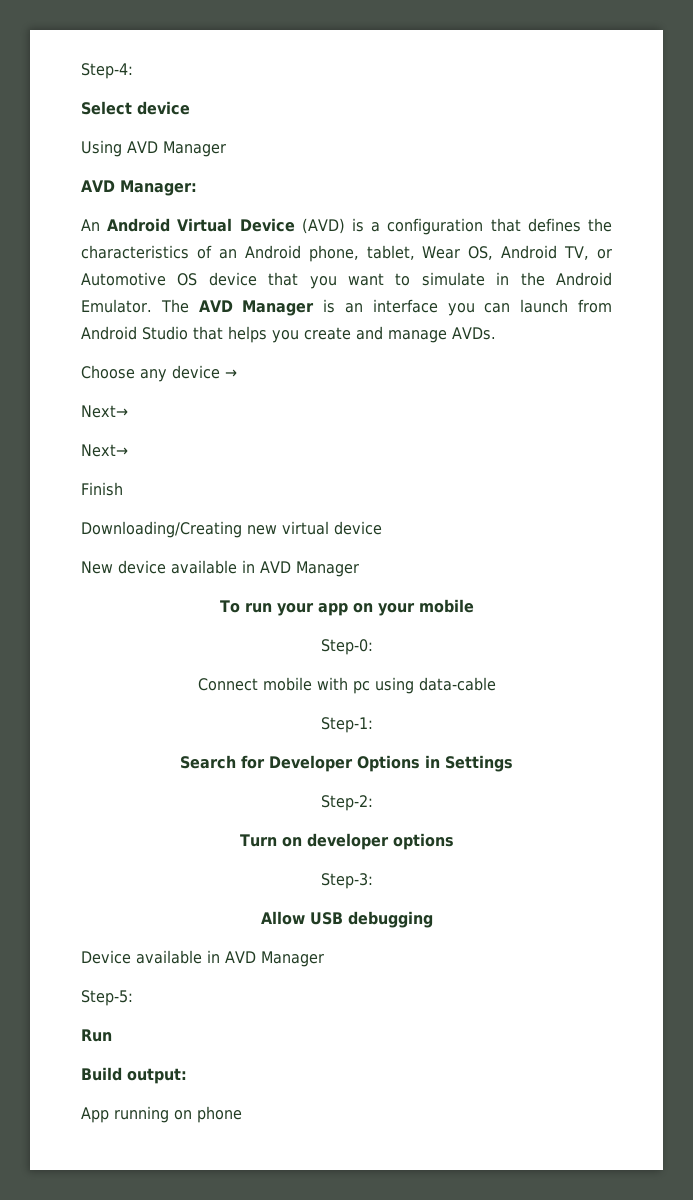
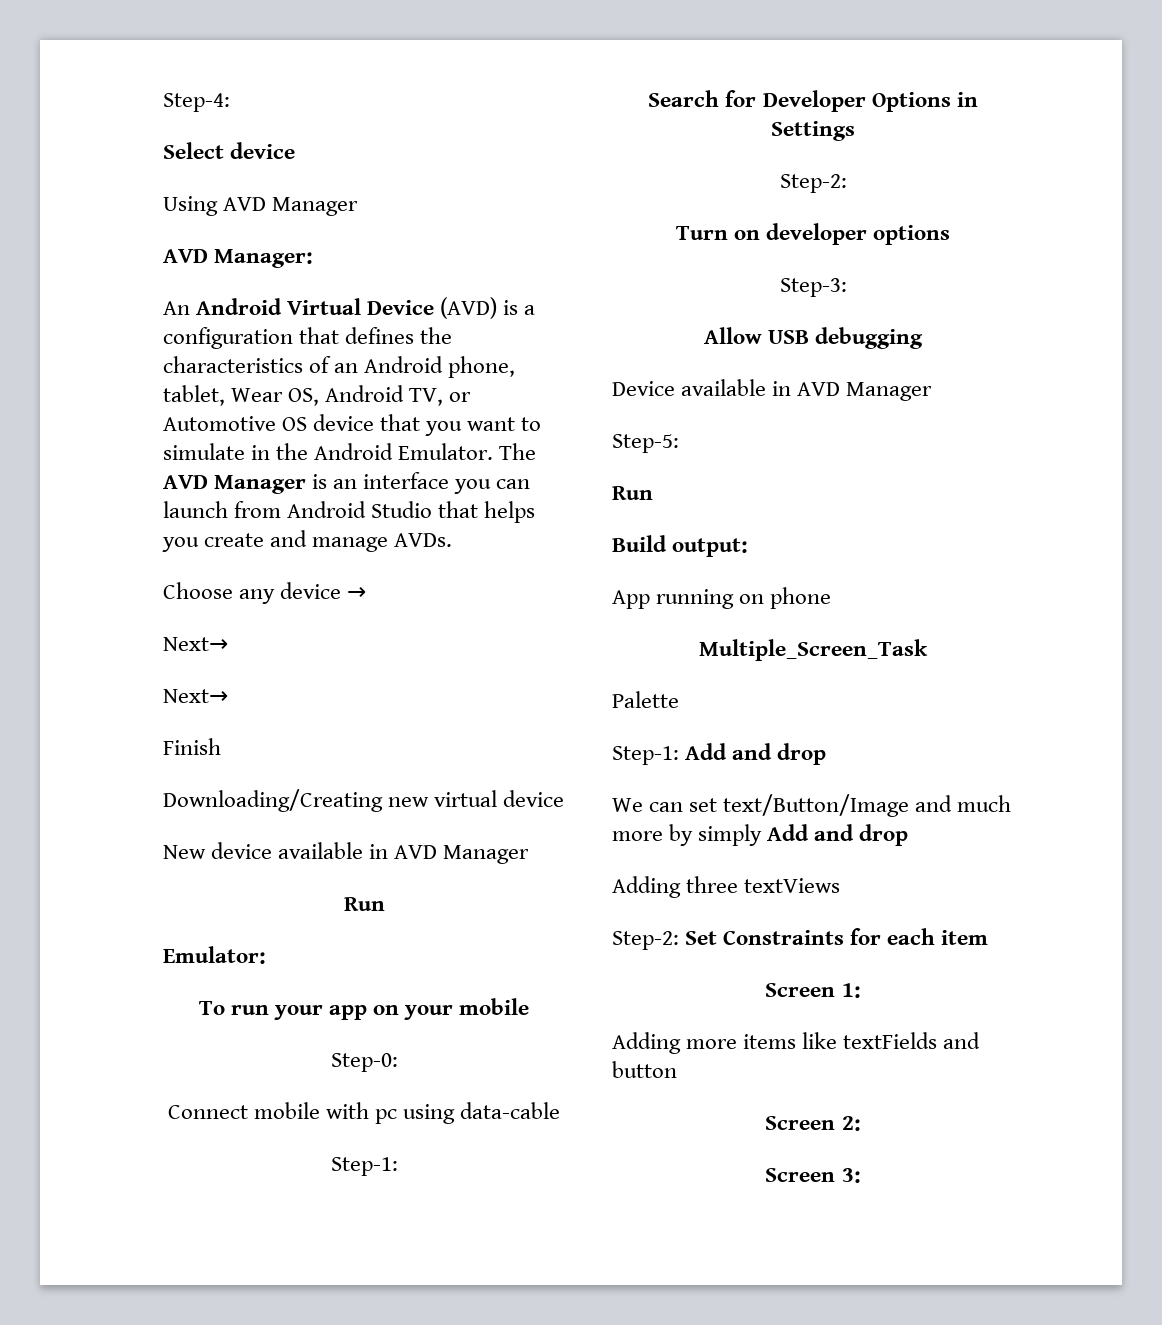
(359, 569) none -> [343,897,385,911] [163,946,266,964] // Run // Emulator:
(242, 1114) none -> [699,639,928,661] [612,691,679,708] [612,743,827,765] [612,794,1012,817] [612,824,909,846] [612,876,841,898] [612,928,989,950] [765,983,861,998] [612,1032,981,1054] [612,1061,677,1078] [765,1116,861,1131] [765,1168,861,1183] // Multiple_Screen_Task // Palette // Step-1: Add and drop // We can set text/Button/Image and much more by simply Add and drop // Adding three textViews // Step-2: Set Constraints for each item // Screen 1: // Adding more items like textFields and button // Screen 2: // Screen 3:

